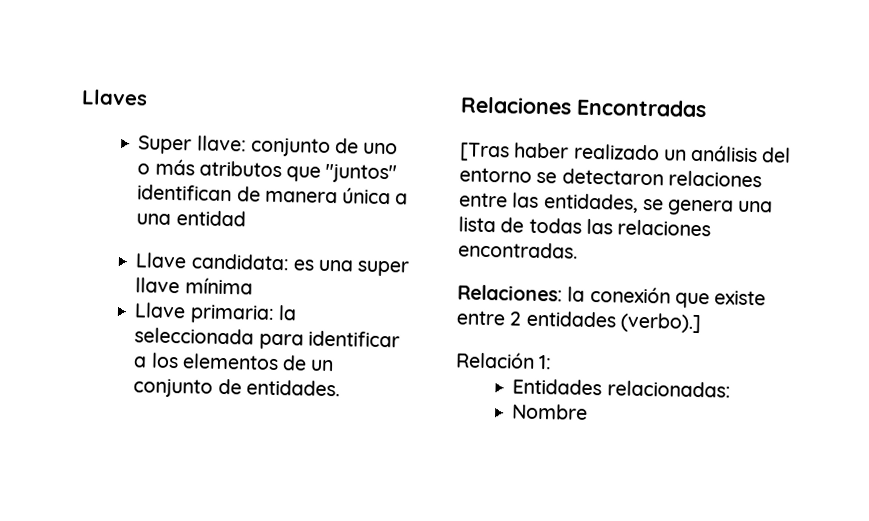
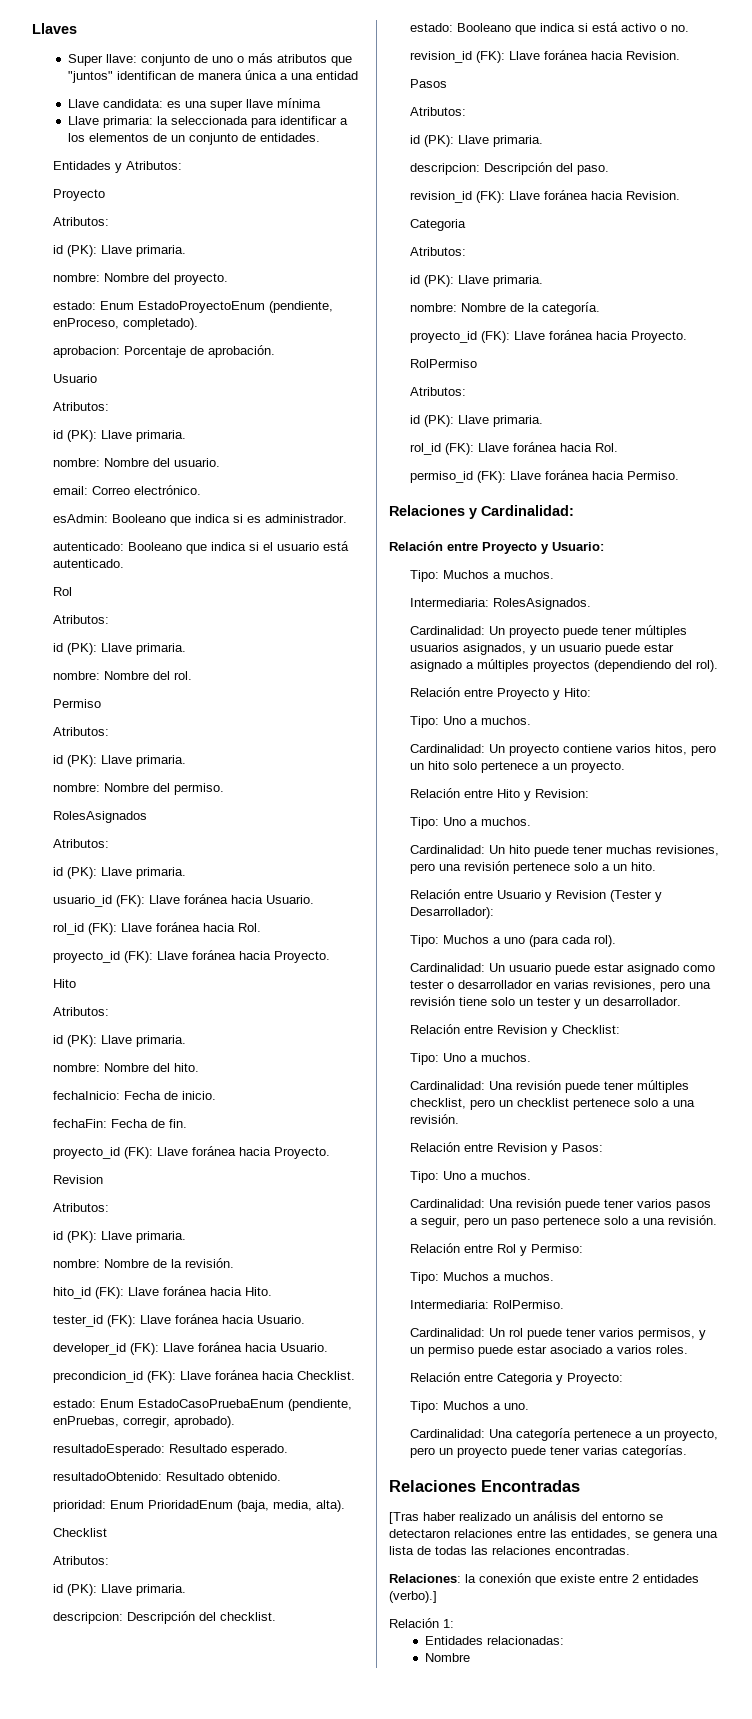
(340, 388) none -> [53,161,183,173] [53,189,106,201] [53,217,110,226] [53,245,187,257] [53,273,229,285] [53,301,334,313] [53,318,199,330] [53,345,276,358] [53,374,98,383] [53,402,110,411] [53,430,187,442] [53,458,221,467] [53,485,202,495] [53,514,348,526] [53,541,350,554] [53,559,125,568] [53,587,73,596] [53,615,110,624] [53,643,187,655] [53,671,193,680] [53,699,102,708] [53,727,110,736] [53,755,187,767] [53,783,225,795] [53,811,148,823] [53,839,110,848] [53,867,187,879] [53,894,315,907] [53,922,262,935] [53,950,331,963] [53,979,77,988] [53,1007,110,1016] [53,1035,187,1047] [53,1063,200,1072] [53,1091,217,1100] [53,1119,188,1128] [53,1146,331,1159] [53,1175,104,1184] [53,1203,110,1212] [53,1231,187,1243] [53,1258,235,1268] [53,1286,273,1299] [53,1314,306,1327] [53,1342,329,1355] [53,1370,356,1383] [53,1399,353,1411] [53,1416,236,1428] [53,1444,289,1456] [53,1472,282,1481] [53,1500,346,1512] [53,1528,108,1537] [53,1556,110,1565] [53,1584,187,1596] [53,1611,277,1624] [410,22,690,35] [410,50,681,63] [410,79,448,88] [410,107,467,116] [410,135,544,147] [410,162,610,175] [410,190,681,203] [410,219,467,231] [410,247,467,256] [410,275,544,287] [410,302,601,315] [410,330,688,343] [410,359,478,368] [410,387,467,396] [410,415,544,427] [410,442,619,455] [410,470,680,483] [389,505,574,519] [389,541,604,554] [410,570,555,582] [410,598,592,610] [410,625,688,638] [410,643,675,655] [410,659,719,672] [410,687,592,700] [410,716,532,728] [410,744,717,756] [410,761,626,773] [410,788,590,801] [410,817,532,829] [410,845,720,857] [410,861,657,874] [410,889,663,902] [410,907,495,919] [410,935,617,947] [410,963,716,975] [410,980,712,992] [410,996,682,1009] [410,1024,621,1037] [410,1053,532,1065] [410,1080,690,1093] [410,1098,696,1110] [410,1114,460,1124] [410,1142,604,1155] [410,1171,532,1183] [410,1198,712,1211] [410,1215,718,1228] [410,1243,584,1256] [410,1272,555,1284] [410,1300,565,1309] [410,1328,707,1340] [410,1345,689,1357] [410,1372,624,1385] [410,1401,530,1413] [410,1428,719,1441] [410,1445,688,1458] // Entidades y Atributos: // Proyecto // Atributos: // id (PK): Llave primaria. // nombre: Nombre del proyecto. // estado: Enum EstadoProyectoEnum (pendiente, enProceso, completado). // aprobacion: Porcentaje de aprobación. // Usuario // Atributos: // id (PK): Llave primaria. // nombre: Nombre del usuario. // email: Correo electrónico. // esAdmin: Booleano que indica si es administrador. // autenticado: Booleano que indica si el usuario está autenticado. // Rol // Atributos: // id (PK): Llave primaria. // nombre: Nombre del rol. // Permiso // Atributos: // id (PK): Llave primaria. // nombre: Nombre del permiso. // RolesAsignados // Atributos: // id (PK): Llave primaria. // usuario_id (FK): Llave foránea hacia Usuario. // rol_id (FK): Llave foránea hacia Rol. // proyecto_id (FK): Llave foránea hacia Proyecto. // Hito // Atributos: // id (PK): Llave primaria. // nombre: Nombre del hito. // fechaInicio: Fecha de inicio. // fechaFin: Fecha de fin. // proyecto_id (FK): Llave foránea hacia Proyecto. // Revision // Atributos: // id (PK): Llave primaria. // nombre: Nombre de la revisión. // hito_id (FK): Llave foránea hacia Hito. // tester_id (FK): Llave foránea hacia Usuario. // developer_id (FK): Llave foránea hacia Usuario. // precondicion_id (FK): Llave foránea hacia Checklist. // estado: Enum EstadoCasoPruebaEnum (pendiente, enPruebas, corregir, aprobado). // resultadoEsperado: Resultado esperado. // resultadoObtenido: Resultado obtenido. // prioridad: Enum PrioridadEnum (baja, media, alta). // Checklist // Atributos: // id (PK): Llave primaria. // descripcion: Descripción del checklist. // estado: Booleano que indica si está activo o no. // revision_id (FK): Llave foránea hacia Revision. // Pasos // Atributos: // id (PK): Llave primaria. // descripcion: Descripción del paso. // revision_id (FK): Llave foránea hacia Revision. // Categoria // Atributos: // id (PK): Llave primaria. // nombre: Nombre de la categoría. // proyecto_id (FK): Llave foránea hacia Proyecto. // RolPermiso // Atributos: // id (PK): Llave primaria. // rol_id (FK): Llave foránea hacia Rol. // permiso_id (FK): Llave foránea hacia Permiso. // Relaciones y Cardinalidad: // Relación entre Proyecto y Usuario: // Tipo: Muchos a muchos. // Intermediaria: RolesAsignados. // Cardinalidad: Un proyecto puede tener múltiples usuarios asignados, y un usuario puede estar asignado a múltiples proyectos (dependiendo del rol). // Relación entre Proyecto y Hito: // Tipo: Uno a muchos. // Cardinalidad: Un proyecto contiene varios hitos, pero un hito solo pertenece a un proyecto. // Relación entre Hito y Revision: // Tipo: Uno a muchos. // Cardinalidad: Un hito puede tener muchas revisiones, pero una revisión pertenece solo a un hito. // Relación entre Usuario y Revision (Tester y Desarrollador): // Tipo: Muchos a uno (para cada rol). // Cardinalidad: Un usuario puede estar asignado como tester o desarrollador en varias revisiones, pero una revisión tiene solo un tester y un desarrollador. // Relación entre Revision y Checklist: // Tipo: Uno a muchos. // Cardinalidad: Una revisión puede tener múltiples checklist, pero un checklist pertenece solo a una revisión. // Relación entre Revision y Pasos: // Tipo: Uno a muchos. // Cardinalidad: Una revisión puede tener varios pasos a seguir, pero un paso pertenece solo a una revisión. // Relación entre Rol y Permiso: // Tipo: Muchos a muchos. // Intermediaria: RolPermiso. // Cardinalidad: Un rol puede tener varios permisos, y un permiso puede estar asociado a varios roles. // Relación entre Categoria y Proyecto: // Tipo: Muchos a uno. // Cardinalidad: Una categoría pertenece a un proyecto, pero un proyecto puede tener varias categorías.

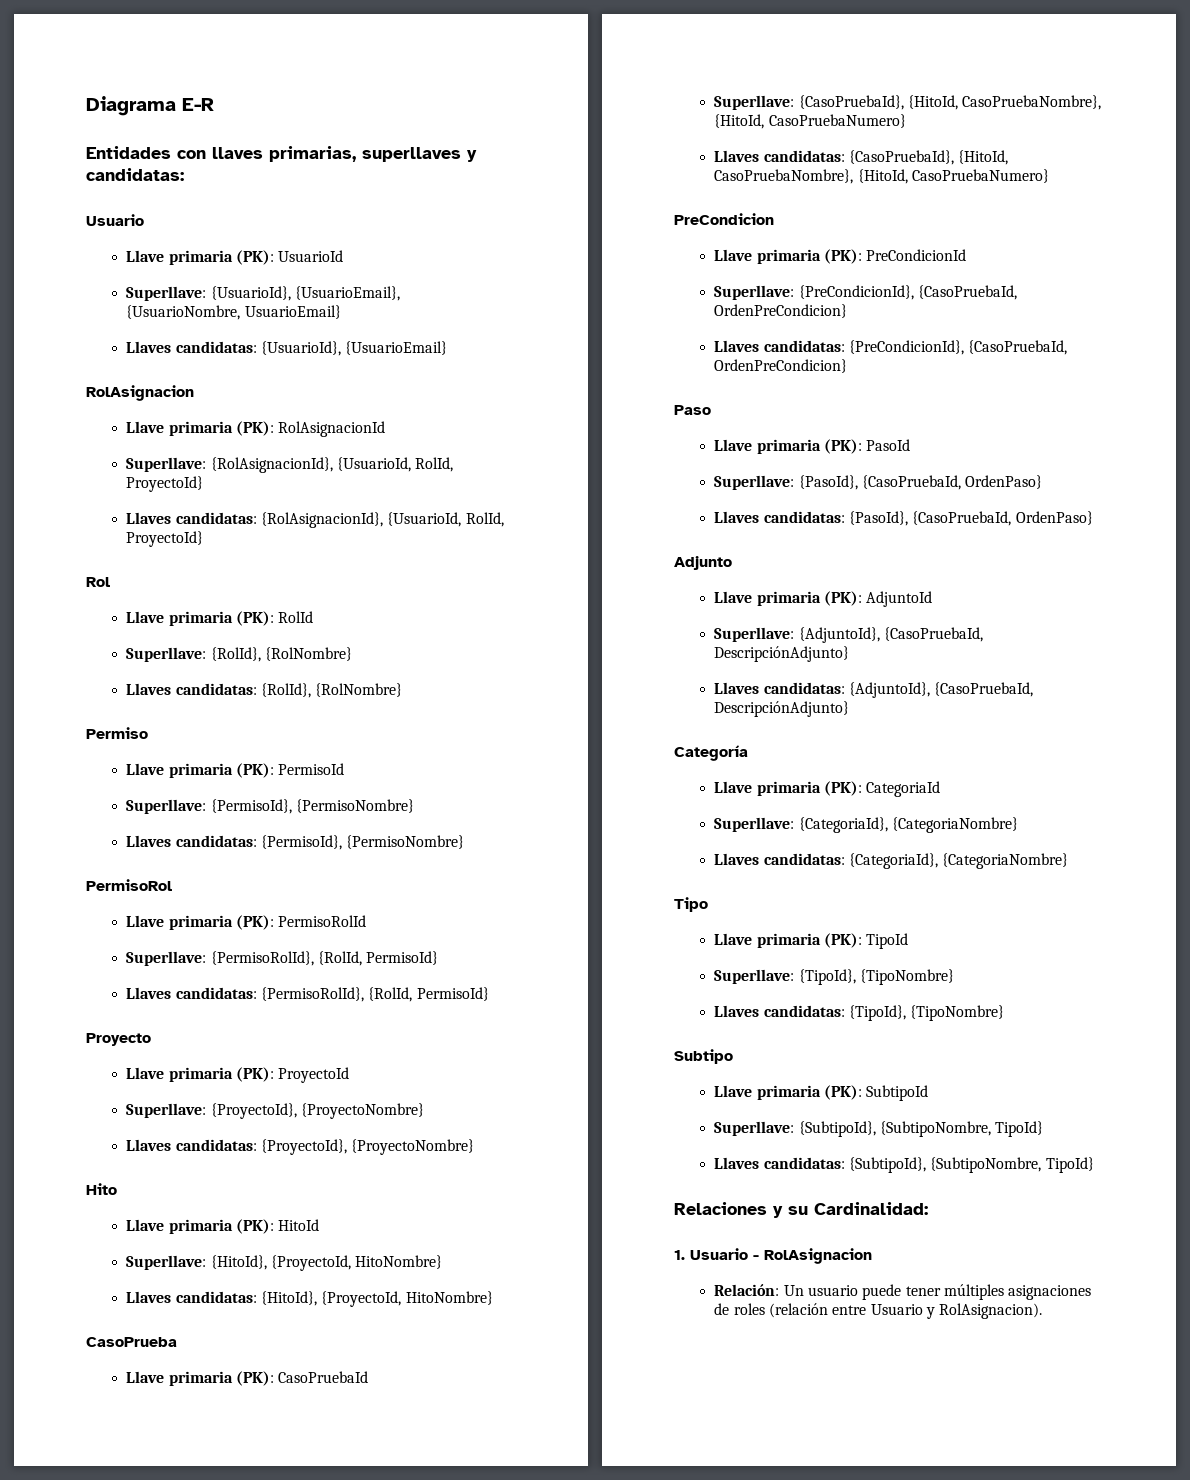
[32,23,77,34] [67,53,352,66] [67,70,358,83] [67,98,321,111] [67,116,348,128] [67,133,320,145] [53,161,183,173] [53,189,106,201] [53,217,110,226] [53,245,187,257] [53,273,229,285] [53,301,334,313] [53,318,199,330] [53,345,276,358] [53,374,98,383] [53,402,110,411] [53,430,187,442] [53,458,221,467] [53,485,202,495] [53,514,348,526] [53,541,350,554] [53,559,125,568] [53,587,73,596] [53,615,110,624] [53,643,187,655] [53,671,193,680] [53,699,102,708] [53,727,110,736] [53,755,187,767] [53,783,225,795] [53,811,148,823] [53,839,110,848] [53,867,187,879] [53,894,315,907] [53,922,262,935] [53,950,331,963] [53,979,77,988] [53,1007,110,1016] [53,1035,187,1047] [53,1063,200,1072] [53,1091,217,1100] [53,1119,188,1128] [53,1146,331,1159] [53,1175,104,1184] [53,1203,110,1212] [53,1231,187,1243] [53,1258,235,1268] [53,1286,273,1299] [53,1314,306,1327] [53,1342,329,1355] [53,1370,356,1383] [53,1399,353,1411] [53,1416,236,1428] [53,1444,289,1456] [53,1472,282,1481] [53,1500,346,1512] [53,1528,108,1537] [53,1556,110,1565] [53,1584,187,1596] [53,1611,277,1624] [410,22,690,35] [410,50,681,63] [410,79,448,88] [410,107,467,116] [410,135,544,147] [410,162,610,175] [410,190,681,203] [410,219,467,231] [410,247,467,256] [410,275,544,287] [410,302,601,315] [410,330,688,343] [410,359,478,368] [410,387,467,396] [410,415,544,427] [410,442,619,455] [410,470,680,483] Llaves // Super llave: conjunto de uno o más atributos que "juntos" identifican de manera única a una entidad // Llave candidata: es una super llave mínima // Llave primaria: la seleccionada para identificar a los elementos de un conjunto de entidades. // Entidades y Atributos: // Proyecto // Atributos: // id (PK): Llave primaria. // nombre: Nombre del proyecto. // estado: Enum EstadoProyectoEnum (pendiente, enProceso, completado). // aprobacion: Porcentaje de aprobación. // Usuario // Atributos: // id (PK): Llave primaria. // nombre: Nombre del usuario. // email: Correo electrónico. // esAdmin: Booleano que indica si es administrador. // autenticado: Booleano que indica si el usuario está autenticado. // Rol // Atributos: // id (PK): Llave primaria. // nombre: Nombre del rol. // Permiso // Atributos: // id (PK): Llave primaria. // nombre: Nombre del permiso. // RolesAsignados // Atributos: // id (PK): Llave primaria. // usuario_id (FK): Llave foránea hacia Usuario. // rol_id (FK): Llave foránea hacia Rol. // proyecto_id (FK): Llave foránea hacia Proyecto. // Hito // Atributos: // id (PK): Llave primaria. // nombre: Nombre del hito. // fechaInicio: Fecha de inicio. // fechaFin: Fecha de fin. // proyecto_id (FK): Llave foránea hacia Proyecto. // Revision // Atributos: // id (PK): Llave primaria. // nombre: Nombre de la revisión. // hito_id (FK): Llave foránea hacia Hito. // tester_id (FK): Llave foránea hacia Usuario. // developer_id (FK): Llave foránea hacia Usuario. // precondicion_id (FK): Llave foránea hacia Checklist. // estado: Enum EstadoCasoPruebaEnum (pendiente, enPruebas, corregir, aprobado). // resultadoEsperado: Resultado esperado. // resultadoObtenido: Resultado obtenido. // prioridad: Enum PrioridadEnum (baja, media, alta). // Checklist // Atributos: // id (PK): Llave primaria. // descripcion: Descripción del checklist. // estado: Booleano que indica si está activo o no. // revision_id (FK): Llave foránea hacia Revision. // Pasos // Atributos: // id (PK): Llave primaria. // descripcion: Descripción del paso. // revision_id (FK): Llave foránea hacia Revision. // Categoria // Atributos: // id (PK): Llave primaria. // nombre: Nombre de la categoría. // proyecto_id (FK): Llave foránea hacia Proyecto. // RolPermiso // Atributos: // id (PK): Llave primaria. // rol_id (FK): Llave foránea hacia Rol. // permiso_id (FK): Llave foránea hacia Permiso. -> [86,96,214,116] [86,146,477,162] [86,168,184,181] [86,214,144,226] [126,250,344,265] [126,286,400,301] [126,305,341,320] [126,341,448,356] [86,385,194,401] [126,421,386,437] [126,457,454,473] [126,476,204,492] [126,512,504,528] [126,531,204,547] [86,577,110,587] [126,611,314,626] [126,647,352,662] [126,683,403,698] [86,727,148,739] [126,763,345,778] [126,799,414,814] [126,835,465,850] [86,879,172,891] [126,915,367,930] [126,951,439,966] [126,987,489,1002] [86,1033,151,1046] [126,1067,350,1083] [126,1103,424,1119] [126,1139,475,1155] [86,1183,117,1195] [126,1219,320,1234] [126,1255,443,1271] [126,1291,493,1307] [86,1337,177,1347] [126,1371,369,1386] [714,95,1102,110] [714,114,906,129] [714,150,1009,165] [714,169,1049,184] [674,213,774,225] [714,249,967,264] [714,285,1017,300] [714,304,848,318] [714,340,1068,355] [714,359,848,373] [674,405,711,415] [714,439,911,454] [714,475,1043,490] [714,511,1093,526] [674,556,732,570] [714,591,933,607] [714,627,983,643] [714,646,850,662] [714,682,1034,698] [714,701,850,717] [674,745,748,761] [714,781,941,797] [714,817,1018,833] [714,853,1069,869] [674,897,708,912] [714,933,909,949] [714,969,954,985] [714,1005,1005,1021] [674,1049,733,1064] [714,1085,929,1101] [714,1121,1044,1137] [714,1157,1094,1173] Diagrama E-R // Entidades con llaves primarias, superllaves y candidatas: // Usuario // Llave primaria (PK): UsuarioId // Superllave: {UsuarioId}, {UsuarioEmail}, {UsuarioNombre, UsuarioEmail} // Llaves candidatas: {UsuarioId}, {UsuarioEmail} // RolAsignacion // Llave primaria (PK): RolAsignacionId // Superllave: {RolAsignacionId}, {UsuarioId, RolId, ProyectoId} // Llaves candidatas: {RolAsignacionId}, {UsuarioId, RolId, ProyectoId} // Rol // Llave primaria (PK): RolId // Superllave: {RolId}, {RolNombre} // Llaves candidatas: {RolId}, {RolNombre} // Permiso // Llave primaria (PK): PermisoId // Superllave: {PermisoId}, {PermisoNombre} // Llaves candidatas: {PermisoId}, {PermisoNombre} // PermisoRol // Llave primaria (PK): PermisoRolId // Superllave: {PermisoRolId}, {RolId, PermisoId} // Llaves candidatas: {PermisoRolId}, {RolId, PermisoId} // Proyecto // Llave primaria (PK): ProyectoId // Superllave: {ProyectoId}, {ProyectoNombre} // Llaves candidatas: {ProyectoId}, {ProyectoNombre} // Hito // Llave primaria (PK): HitoId // Superllave: {HitoId}, {ProyectoId, HitoNombre} // Llaves candidatas: {HitoId}, {ProyectoId, HitoNombre} // CasoPrueba // Llave primaria (PK): CasoPruebaId // Superllave: {CasoPruebaId}, {HitoId, CasoPruebaNombre}, {HitoId, CasoPruebaNumero} // Llaves candidatas: {CasoPruebaId}, {HitoId, CasoPruebaNombre}, {HitoId, CasoPruebaNumero} // PreCondicion // Llave primaria (PK): PreCondicionId // Superllave: {PreCondicionId}, {CasoPruebaId, OrdenPreCondicion} // Llaves candidatas: {PreCondicionId}, {CasoPruebaId, OrdenPreCondicion} // Paso // Llave primaria (PK): PasoId // Superllave: {PasoId}, {CasoPruebaId, OrdenPaso} // Llaves candidatas: {PasoId}, {CasoPruebaId, OrdenPaso} // Adjunto // Llave primaria (PK): AdjuntoId // Superllave: {AdjuntoId}, {CasoPruebaId, DescripciónAdjunto} // Llaves candidatas: {AdjuntoId}, {CasoPruebaId, DescripciónAdjunto} // Categoría // Llave primaria (PK): CategoriaId // Superllave: {CategoriaId}, {CategoriaNombre} // Llaves candidatas: {CategoriaId}, {CategoriaNombre} // Tipo // Llave primaria (PK): TipoId // Superllave: {TipoId}, {TipoNombre} // Llaves candidatas: {TipoId}, {TipoNombre} // Subtipo // Llave primaria (PK): SubtipoId // Superllave: {SubtipoId}, {SubtipoNombre, TipoId} // Llaves candidatas: {SubtipoId}, {SubtipoNombre, TipoId}
(477, 513) none -> [788,1206,808,1215] su
[389,541,604,554] [410,570,555,582] [410,598,592,610] [410,625,688,638] [410,643,675,655] [410,659,719,672] [410,687,592,700] [410,716,532,728] [410,744,717,756] [410,761,626,773] [410,788,590,801] [410,817,532,829] [410,845,720,857] [410,861,657,874] [410,889,663,902] [410,907,495,919] [410,935,617,947] [410,963,716,975] [410,980,712,992] [410,996,682,1009] [410,1024,621,1037] [410,1053,532,1065] [410,1080,690,1093] [410,1098,696,1110] [410,1114,460,1124] [410,1142,604,1155] [410,1171,532,1183] [410,1198,712,1211] [410,1215,718,1228] [410,1243,584,1256] [410,1272,555,1284] [410,1300,565,1309] [410,1328,707,1340] [410,1345,689,1357] [410,1372,624,1385] [410,1401,530,1413] [410,1428,719,1441] [410,1445,688,1458] [389,1480,580,1492] [389,1511,663,1524] [389,1529,718,1541] [389,1546,630,1555] [389,1573,699,1586] [389,1591,437,1603] [389,1618,454,1628] [424,1636,564,1645] [424,1653,470,1662] Relación entre Proyecto y Usuario: // Tipo: Muchos a muchos. // Intermediaria: RolesAsignados. // Cardinalidad: Un proyecto puede tener múltiples usuarios asignados, y un usuario puede estar asignado a múltiples proyectos (dependiendo del rol). // Relación entre Proyecto y Hito: // Tipo: Uno a muchos. // Cardinalidad: Un proyecto contiene varios hitos, pero un hito solo pertenece a un proyecto. // Relación entre Hito y Revision: // Tipo: Uno a muchos. // Cardinalidad: Un hito puede tener muchas revisiones, pero una revisión pertenece solo a un hito. // Relación entre Usuario y Revision (Tester y Desarrollador): // Tipo: Muchos a uno (para cada rol). // Cardinalidad: Un usuario puede estar asignado como tester o desarrollador en varias revisiones, pero una revisión tiene solo un tester y un desarrollador. // Relación entre Revision y Checklist: // Tipo: Uno a muchos. // Cardinalidad: Una revisión puede tener múltiples checklist, pero un checklist pertenece solo a una revisión. // Relación entre Revision y Pasos: // Tipo: Uno a muchos. // Cardinalidad: Una revisión puede tener varios pasos a seguir, pero un paso pertenece solo a una revisión. // Relación entre Rol y Permiso: // Tipo: Muchos a muchos. // Intermediaria: RolPermiso. // Cardinalidad: Un rol puede tener varios permisos, y un permiso puede estar asociado a varios roles. // Relación entre Categoria y Proyecto: // Tipo: Muchos a uno. // Cardinalidad: Una categoría pertenece a un proyecto, pero un proyecto puede tener varias categorías. // Relaciones Encontradas // [Tras haber realizado un análisis del entorno se detectaron relaciones entre las entidades, se genera una lista de todas las relaciones encontradas. // Relaciones: la conexión que existe entre 2 entidades (verbo).] // Relación 1: // Entidades relacionadas: // Nombre -> [674,1248,872,1264] [714,1284,1092,1300] [714,1303,1043,1319] 1. Usuario - RolAsignacion // Relación: Un usuario puede tener múltiples asignaciones de roles (relación entre Usuario y RolAsignacion).

